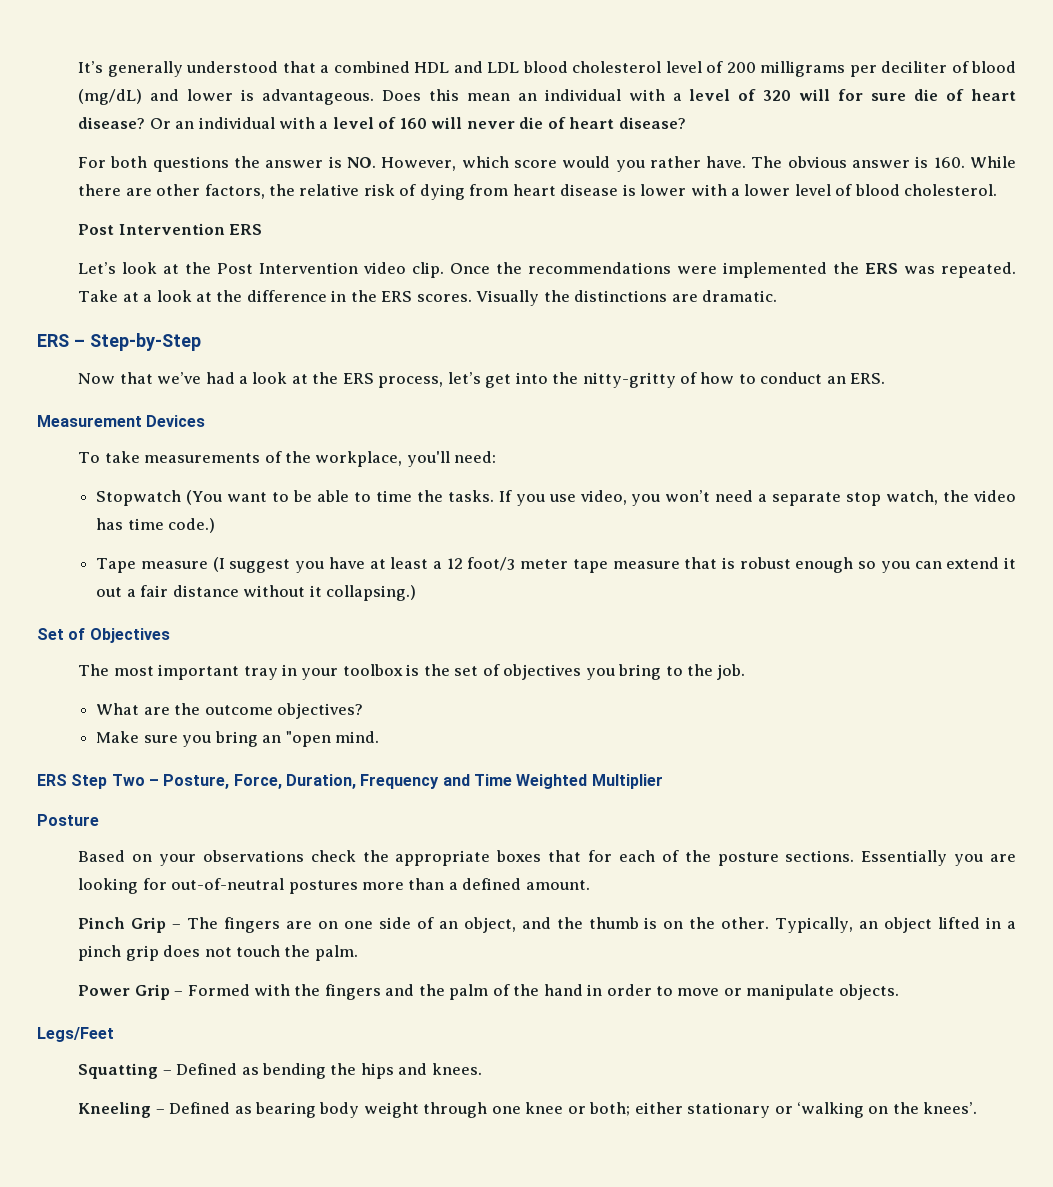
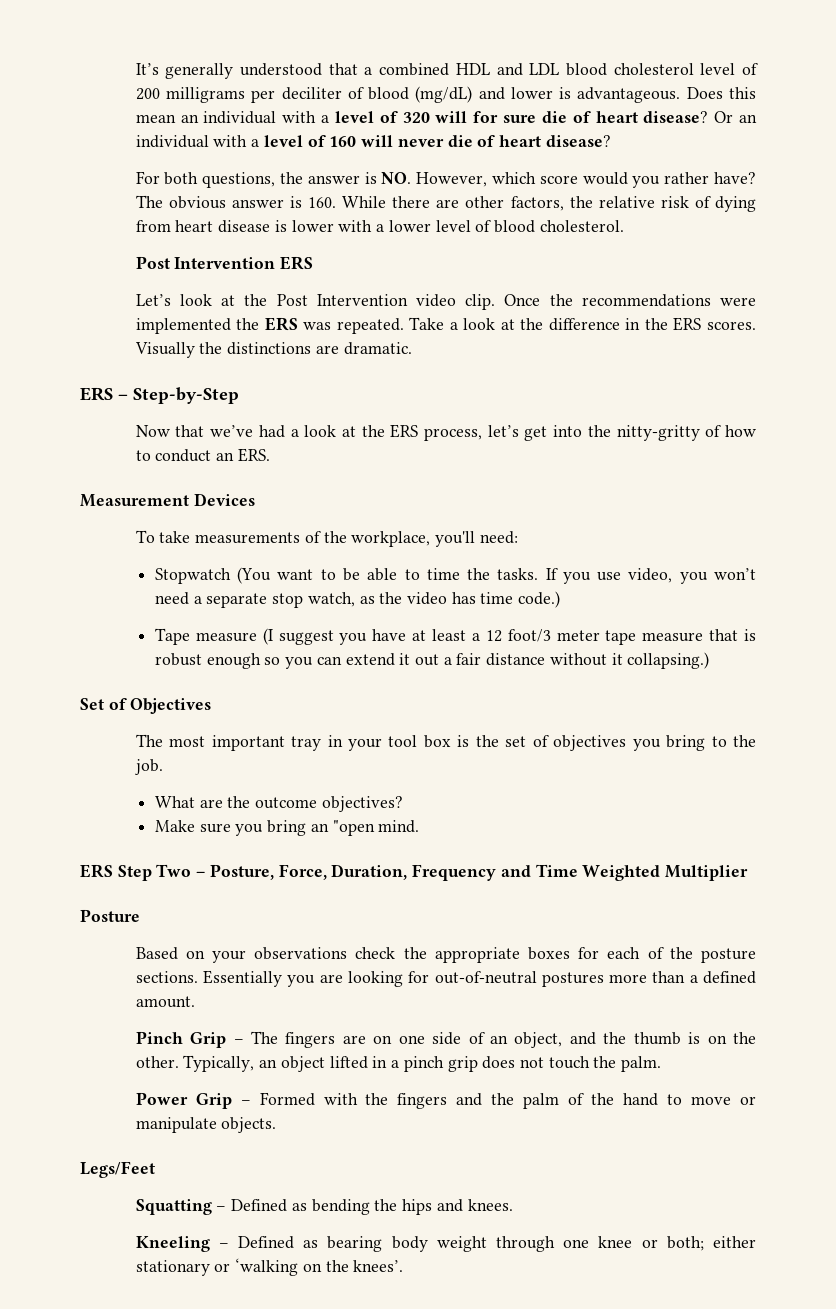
[152,156,229,172] questions -> [202,172,276,188] questions,
[706,156,747,168] have. -> [714,172,756,184] have?
[122,292,139,302] at -> (445, 323) none
(939, 497) none -> [359,596,375,604] as
[342,664,403,676] toolbox -> [388,735,451,748] tool box
[548,850,582,862] that -> (571, 953) none
[587,984,652,996] in order -> (659, 1099) none

